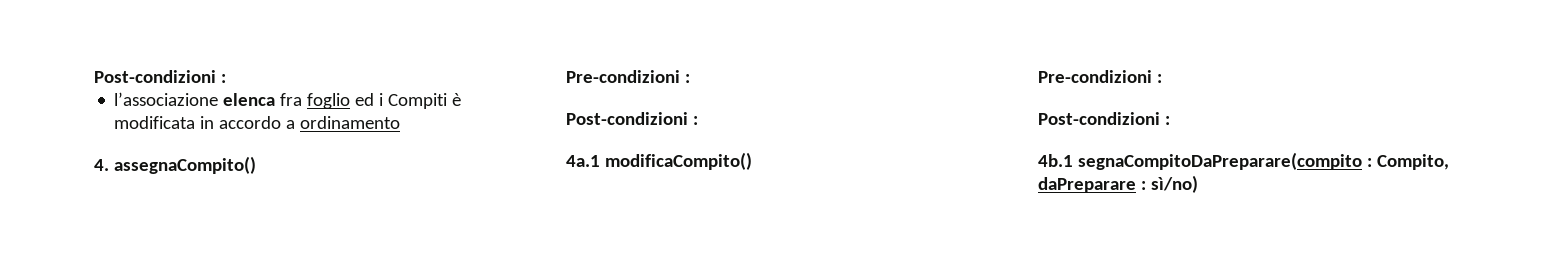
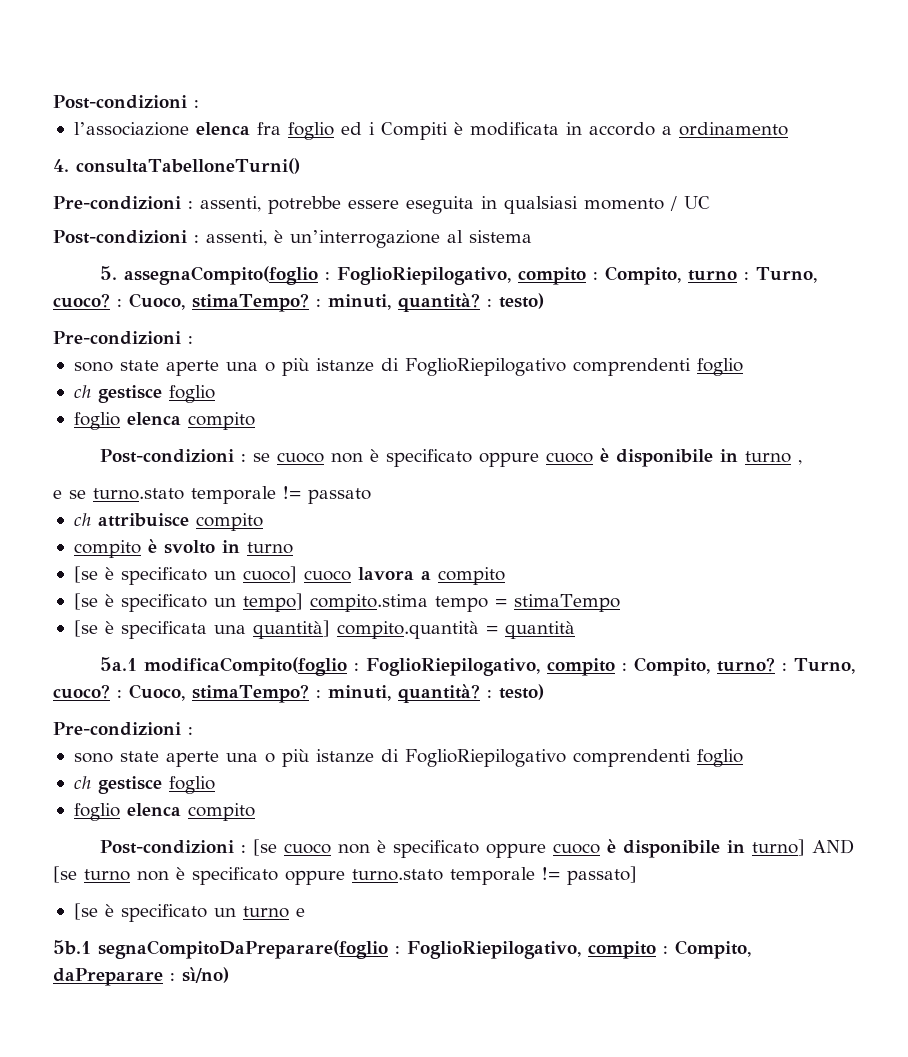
[113,156,256,174] [566,70,690,83] [566,112,698,125] [566,152,752,170] [1038,70,1162,83] [1038,112,1170,125] [1038,152,1362,170] assegnaCompito() // Pre-condizioni : // Post-condizioni : // 4a.1 modificaCompito() // Pre-condizioni : // Post-condizioni : // 4b.1 segnaCompitoDaPreparare(compito -> [76,158,300,174] [53,196,710,214] [53,230,532,248] [100,266,818,285] [53,293,544,312] [53,331,193,345] [73,358,743,376] [73,385,215,403] [73,412,255,430] [100,448,803,467] [53,486,371,504] [73,513,263,531] [73,539,293,558] [73,566,505,585] [73,593,620,612] [73,620,575,639] [100,657,856,676] [53,684,544,703] [53,722,193,736] [73,749,743,767] [73,776,215,794] [73,803,255,821] [100,839,855,858] [53,866,637,885] [73,903,305,922] [53,940,656,959] consultaTabelloneTurni() // Pre-condizioni : assenti, potrebbe essere eseguita in qualsiasi momento / UC // Post-condizioni : assenti, è un’interrogazione al sistema // 5. assegnaCompito(foglio : FoglioRiepilogativo, compito : Compito, turno : Turno, cuoco? : Cuoco, stimaTempo? : minuti, quantità? : testo) // Pre-condizioni : // sono state aperte una o più istanze di FoglioRiepilogativo comprendenti foglio // ch gestisce foglio // foglio elenca compito // Post-condizioni : se cuoco non è specificato oppure cuoco è disponibile in turno , // e se turno.stato temporale != passato // ch attribuisce compito // compito è svolto in turno // [se è specificato un cuoco] cuoco lavora a compito // [se è specificato un tempo] compito.stima tempo = stimaTempo // [se è specificata una quantità] compito.quantità = quantità // 5a.1 modificaCompito(foglio : FoglioRiepilogativo, compito : Compito, turno? : Turno, cuoco? : Cuoco, stimaTempo? : minuti, quantità? : testo) // Pre-condizioni : // sono state aperte una o più istanze di FoglioRiepilogativo comprendenti foglio // ch gestisce foglio // foglio elenca compito // Post-condizioni : [se cuoco non è specificato oppure cuoco è disponibile in turno] AND [se turno non è specificato oppure turno.stato temporale != passato] // [se è specificato un turno e // 5b.1 segnaCompitoDaPreparare(foglio : FoglioRiepilogativo, compito

